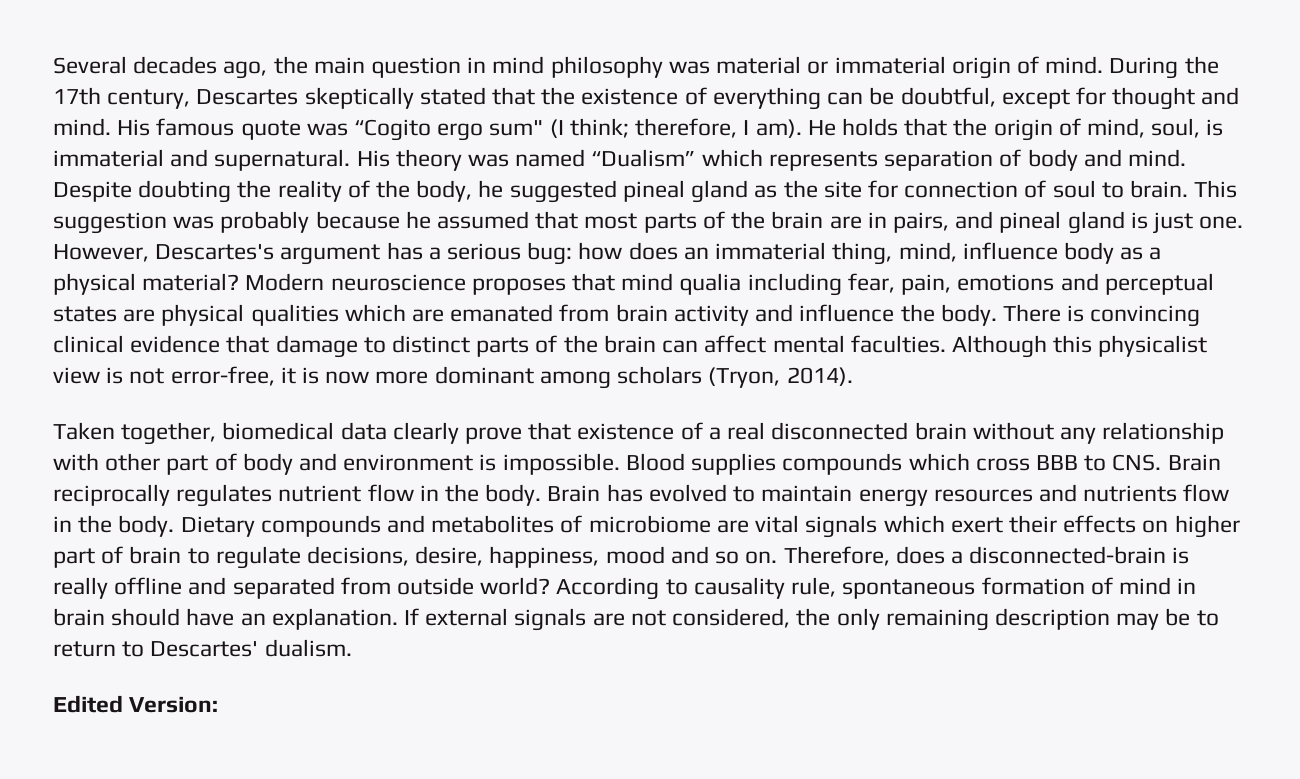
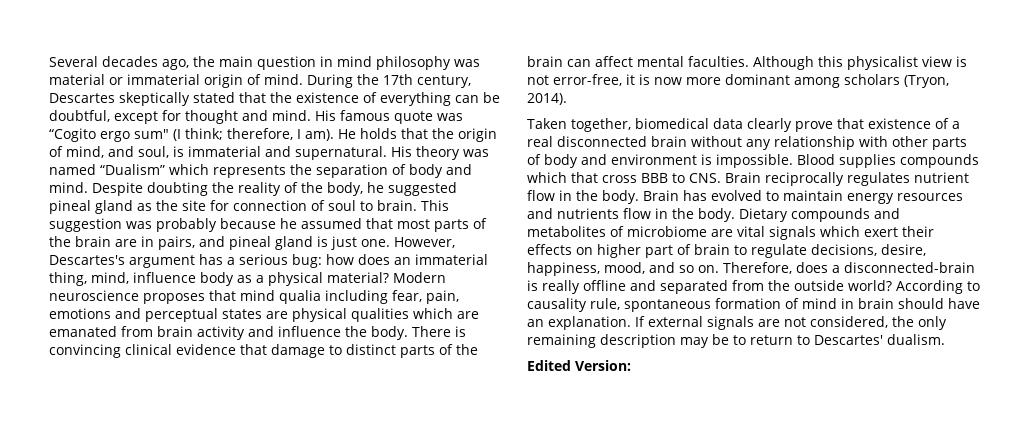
(1145, 128) none -> [108,146,134,157] and
(878, 161) none -> [290,164,312,175] the
[166,455,209,475] part -> [932,137,967,150] parts
(970, 462) none -> [571,172,598,183] that
[605,546,665,564] mood -> [604,262,645,274] mood,
(391, 586) none -> [768,280,790,291] the

